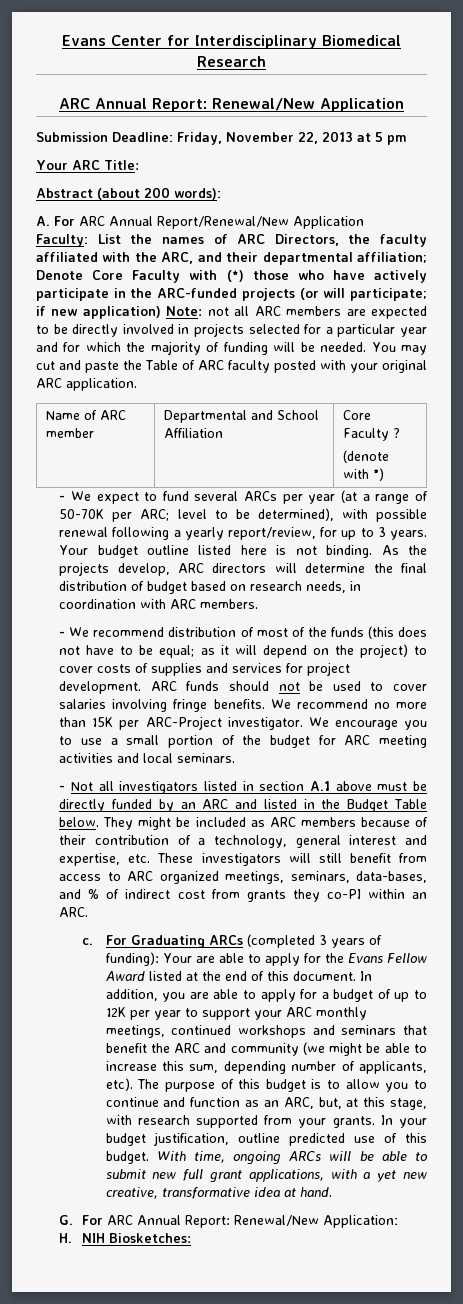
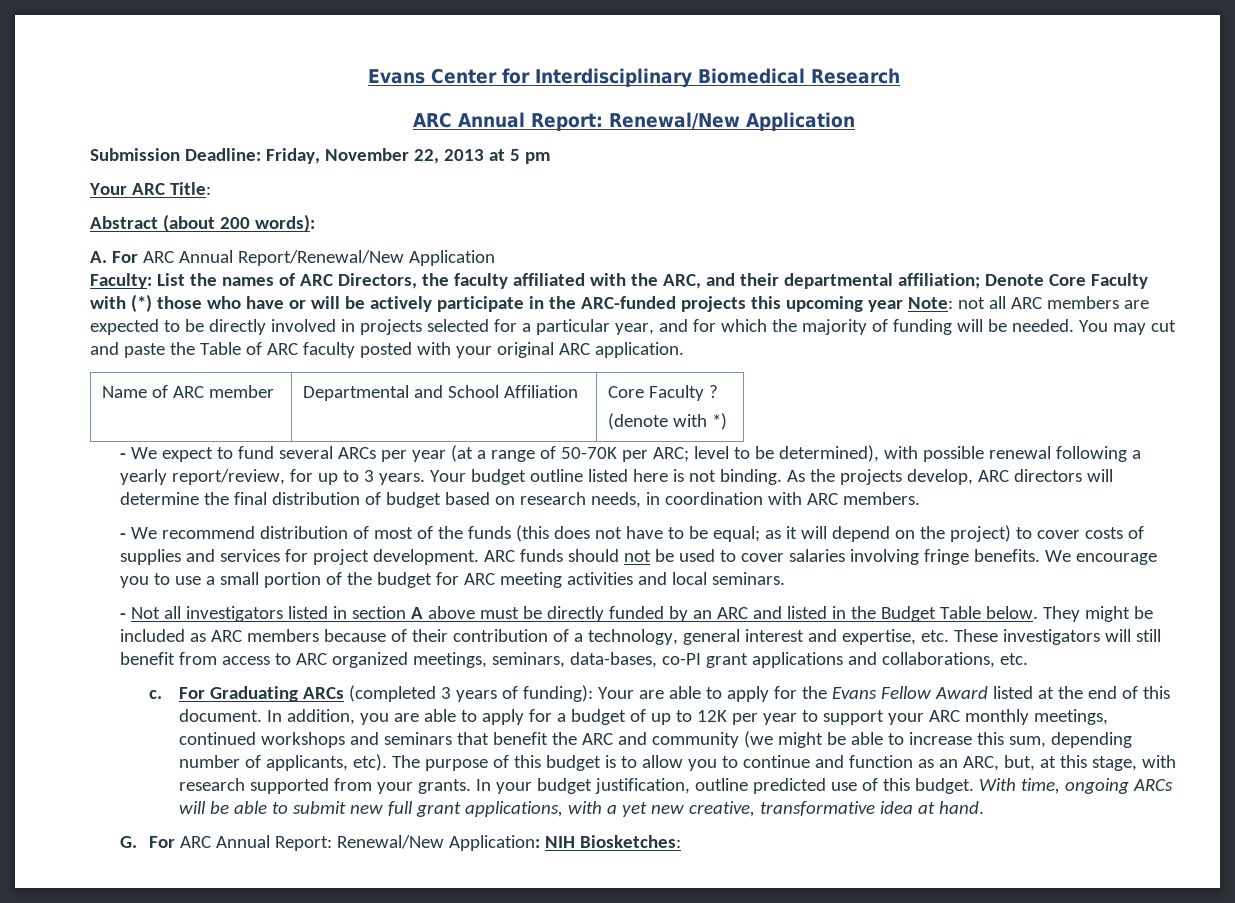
(365, 275) none -> [288,296,365,309] or will be
[299,288,427,301] [36,306,161,319] (or will participate; if new application) -> [750,296,903,312] this upcoming year
[400,327,428,337] year -> [614,323,654,335] year,
[296,699,427,709] [59,716,329,730] recommend no more than 15K per ARC-Project investigator. We -> (1071, 556) none
[309,781,330,791] A.1 -> [410,607,423,619] A
[59,889,428,902] [59,907,89,917] and % of indirect cost from grants they co-PI within an ARC. -> [661,652,1028,668] co-PI grant applications and collaborations, etc.
[59,1233,73,1243] // H. -> (541, 843) none

